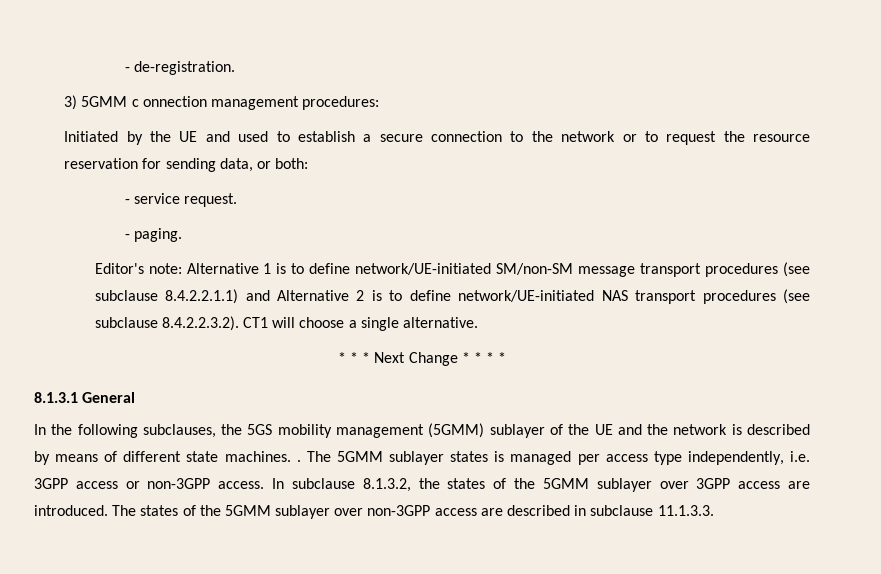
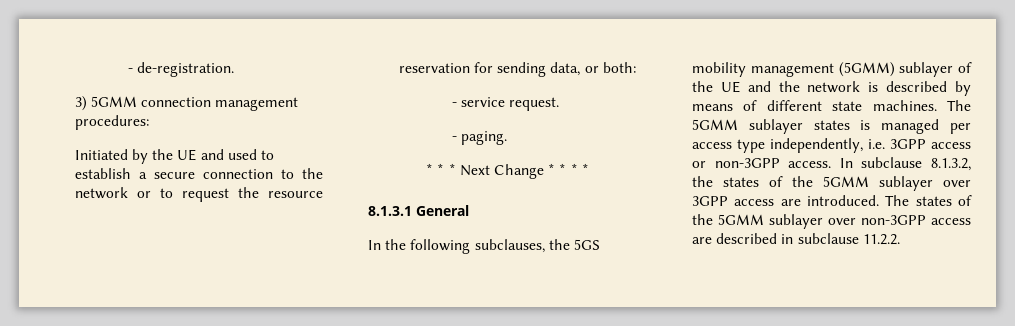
[131,96,207,107] c onnection -> [141,97,212,107] connection
[94,262,810,277] [94,289,810,304] [94,316,478,331] // Editor's note: Alternative 1 is to define network/UE-initiated SM/non-SM message transport procedures (see subclause 8.4.2.2.1.1) and Alternative 2 is to define network/UE-initiated NAS transport procedures (see subclause 8.4.2.2.3.2). CT1 will choose a single alternative. -> (507, 138) none
[296,460,301,462] . -> (937, 105) none
[657,505,714,516] 11.1.3.3. -> [862,234,900,245] 11.2.2.

